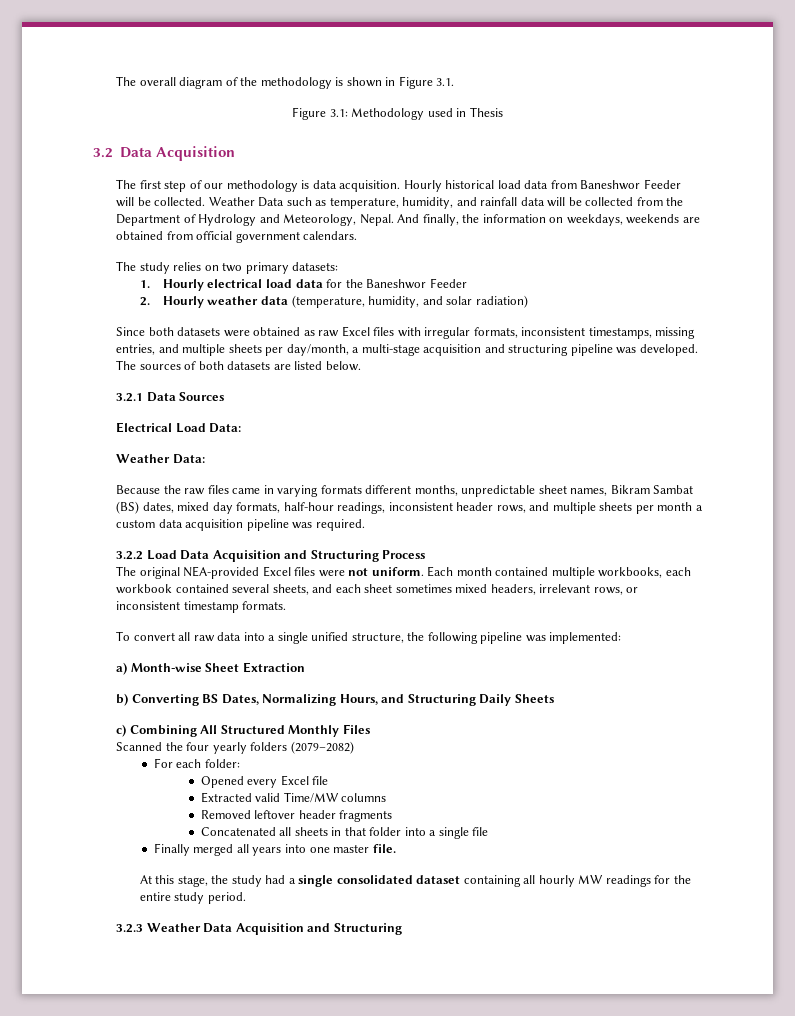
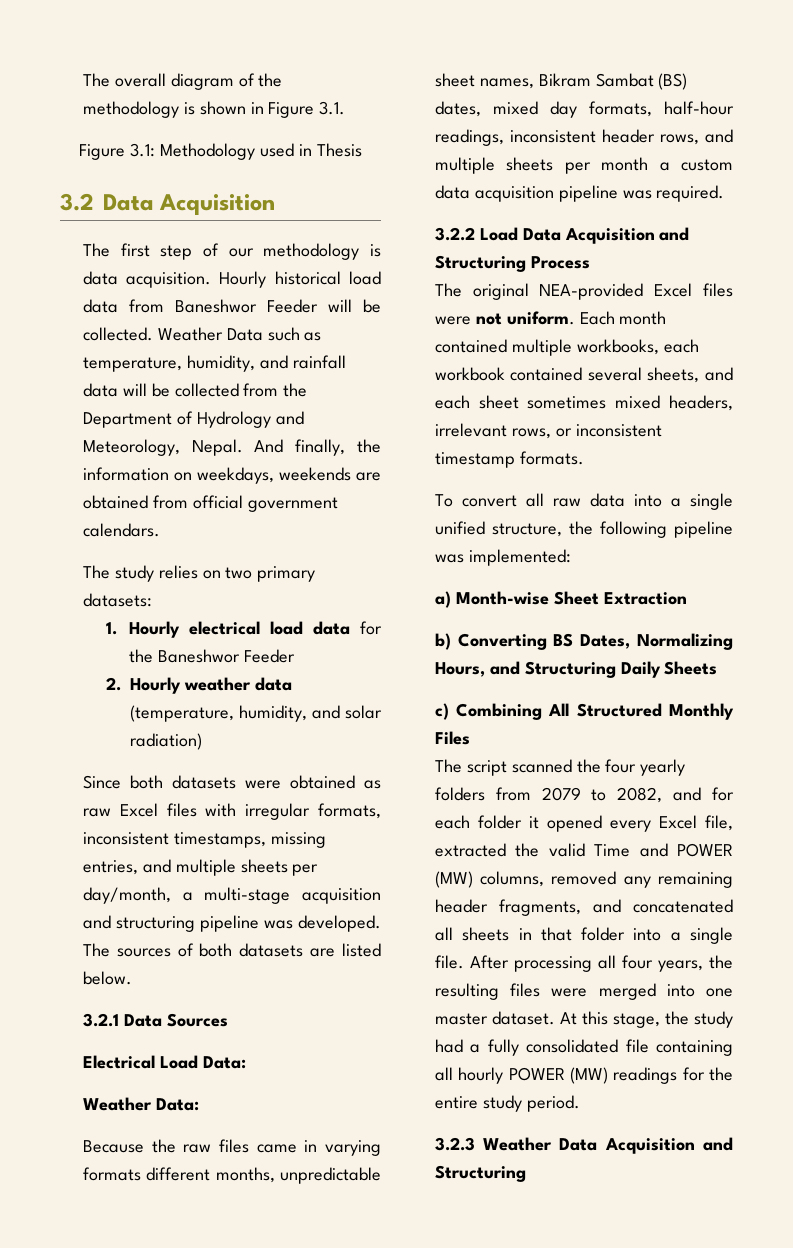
[116,742,163,751] Scanned -> [434,759,572,776] The script scanned
[290,741,354,754] [153,758,240,768] [200,775,329,788] [200,792,387,803] [200,810,393,822] [200,827,276,836] (2079–2082) // For each folder: // Opened every Excel file // Extracted valid Time/MW columns // Removed leftover header fragments // Concatenated -> [495,787,734,803] [434,815,733,832] [434,843,733,857] [434,871,733,888] [434,899,733,916] from 2079 to 2082, and for each folder it opened every Excel file, extracted the valid Time and POWER (MW) columns, removed any remaining header fragments, and concatenated
[472,827,489,836] [153,843,282,856] file // Finally merged all years -> [434,955,733,972] [434,983,656,1000] file. After processing all four years, the resulting files were merged
[372,844,396,853] file. // -> [491,1011,555,1025] dataset.
[298,875,461,887] single consolidated dataset -> [487,1039,649,1056] fully consolidated file
[578,875,604,884] MW -> [508,1067,608,1084] POWER (MW)

